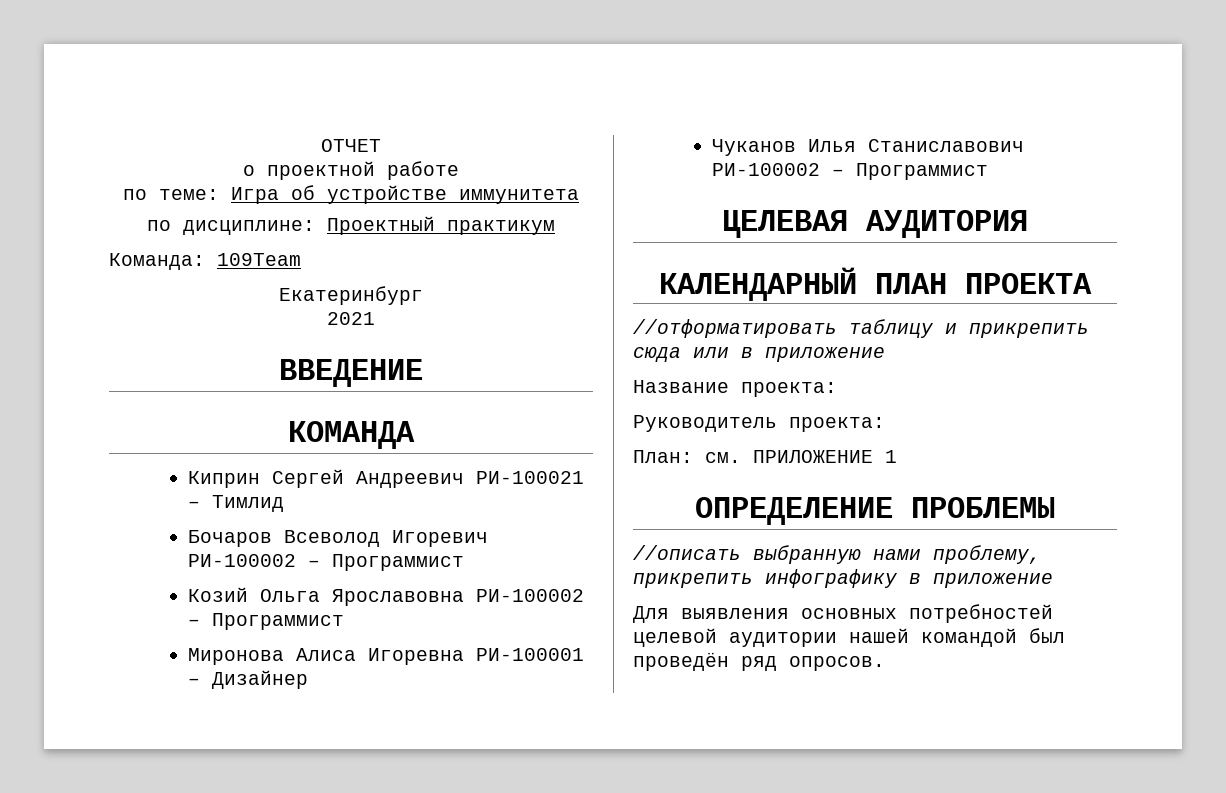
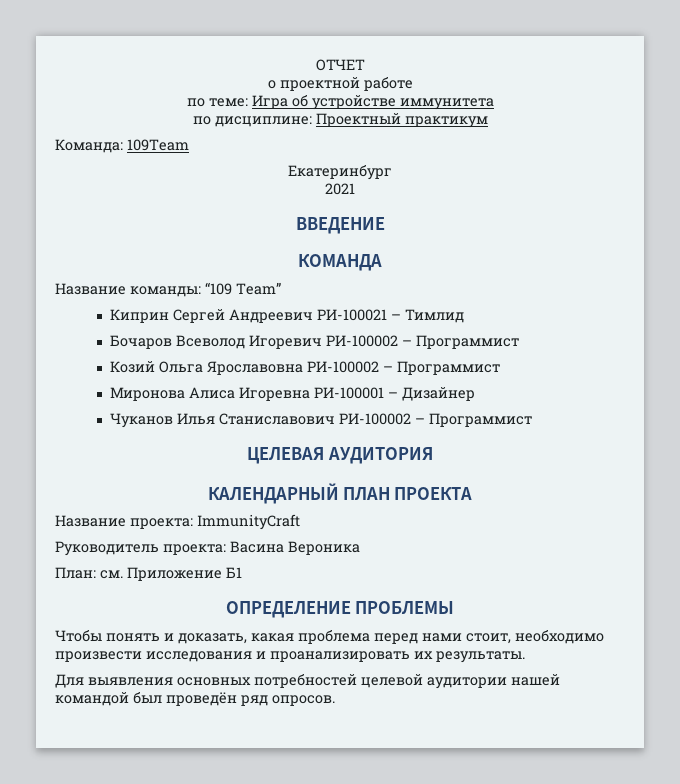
(415, 435) none -> [55,282,281,297] // Название команды: “109 Team”
[633,319,1089,338] [633,347,885,362] // //отформатировать таблицу и прикрепить сюда или в приложение -> (473, 493) none
(837, 389) none -> [197,514,300,530] ImmunityCraft
(885, 424) none -> [230,541,360,555] Васина Вероника
[753,450,897,463] ПРИЛОЖЕНИЕ 1 -> [127,567,242,581] Приложение Б1
[633,545,1041,564] [633,569,1053,588] //описать выбранную нами проблему, прикрепить инфографику в приложение -> [55,630,604,644] [55,651,525,663] Чтобы понять и доказать, какая проблема перед нами стоит, необходимо произвести исследования и проанализировать их результаты.

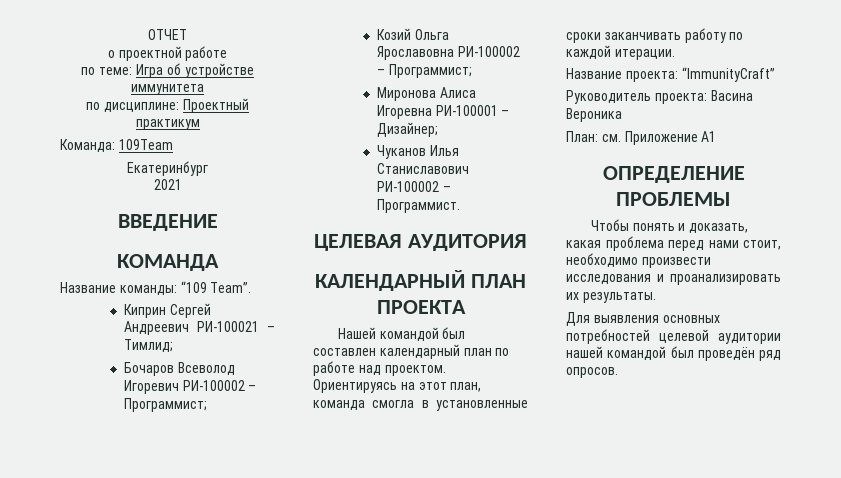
[236,282,281,295] Team” -> [210,282,252,293] Team”.
[404,309,464,323] Тимлид -> [123,339,173,352] Тимлид;
[415,335,519,349] Программист -> [123,398,207,412] Программист;
[396,361,500,375] Программист -> [388,64,472,78] Программист;
[401,387,475,401] Дизайнер -> [376,122,438,137] Дизайнер;
[428,413,532,427] Программист -> [376,199,460,213] Программист.
(473, 493) none -> [337,327,466,341] [313,344,510,359] [313,361,446,376] [313,379,482,393] [313,400,528,411] [566,28,744,43] [566,45,675,60] // Нашей командой был составлен календарный план по работе над проектом. Ориентируясь на этот план, команда смогла в установленные сроки заканчивать работу по каждой итерации.
[197,514,300,530] ImmunityCraft -> [681,67,775,82] “ImmunityCraft”
[226,567,242,578] Б1 -> [701,131,717,142] А1

